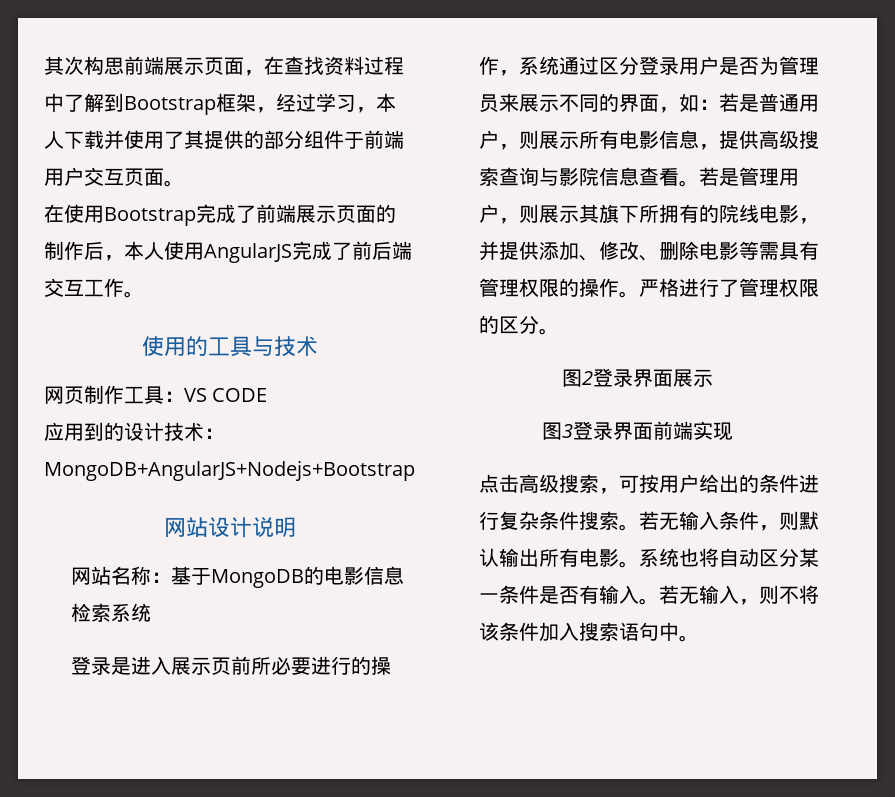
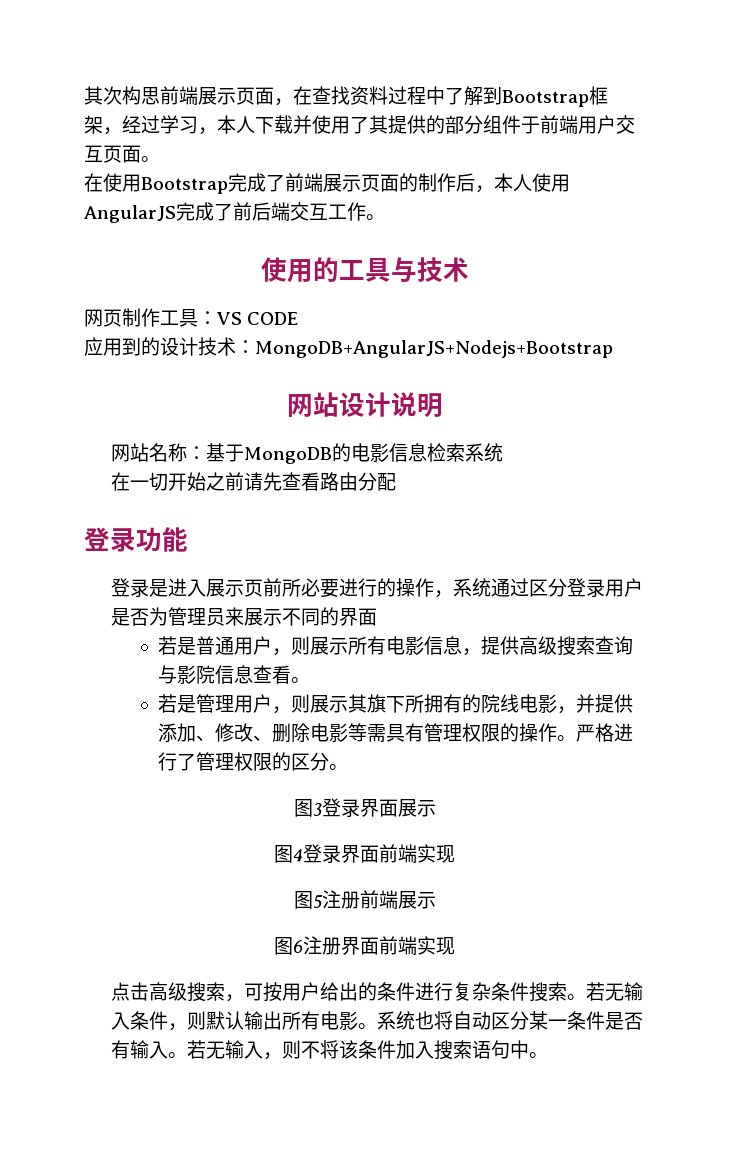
(152, 612) none -> [110,472,396,491] [84,527,188,552] // 在一切开始之前请先查看路由分配 // 登录功能
[659,93,720,113] ，如： -> (377, 617) //
(700, 183) none -> (311, 680) //
[582,371,593,385] 2 -> [312,803,322,816] 3
[562,424,573,438] 3 -> [293,849,303,862] 4
(733, 431) none -> [293,890,436,909] [274,936,455,955] // 图5注册前端展示 // 图6注册界面前端实现

